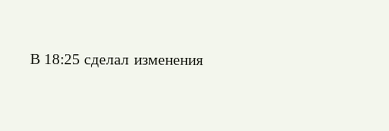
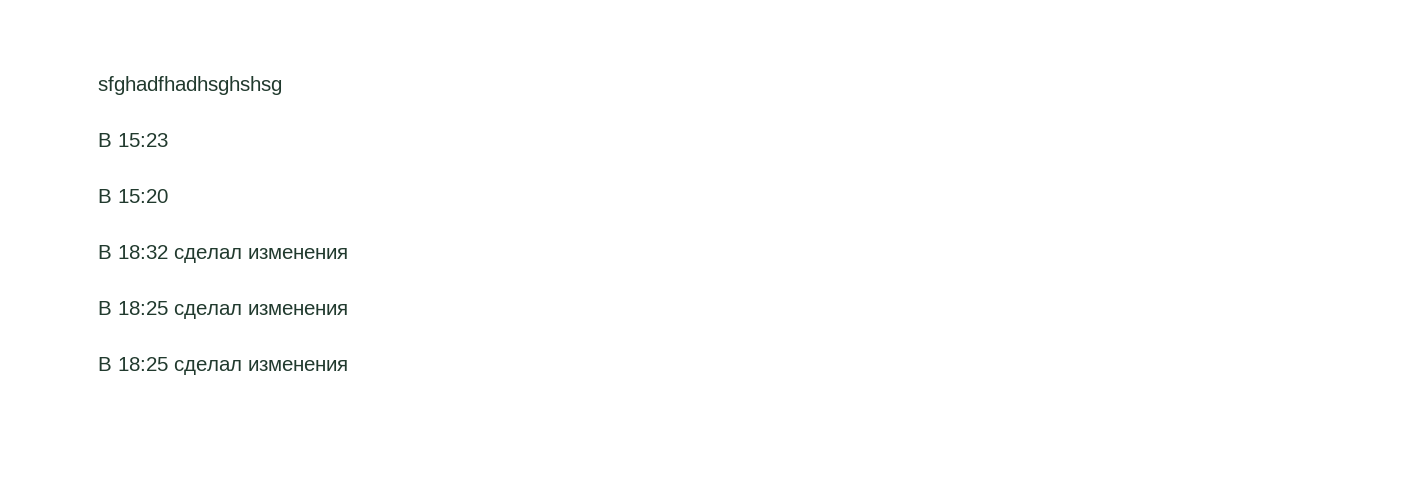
[30,53,204,68] В 18:25 сделал изменения -> [98,76,282,95] [98,133,168,147] [98,189,168,203] [98,245,348,263] [98,301,348,319] [98,357,348,375] sfghadfhadhsghshsg // В 15:23 // В 15:20 // В 18:32 сделал изменения // В 18:25 сделал изменения // В 18:25 сделал изменения

